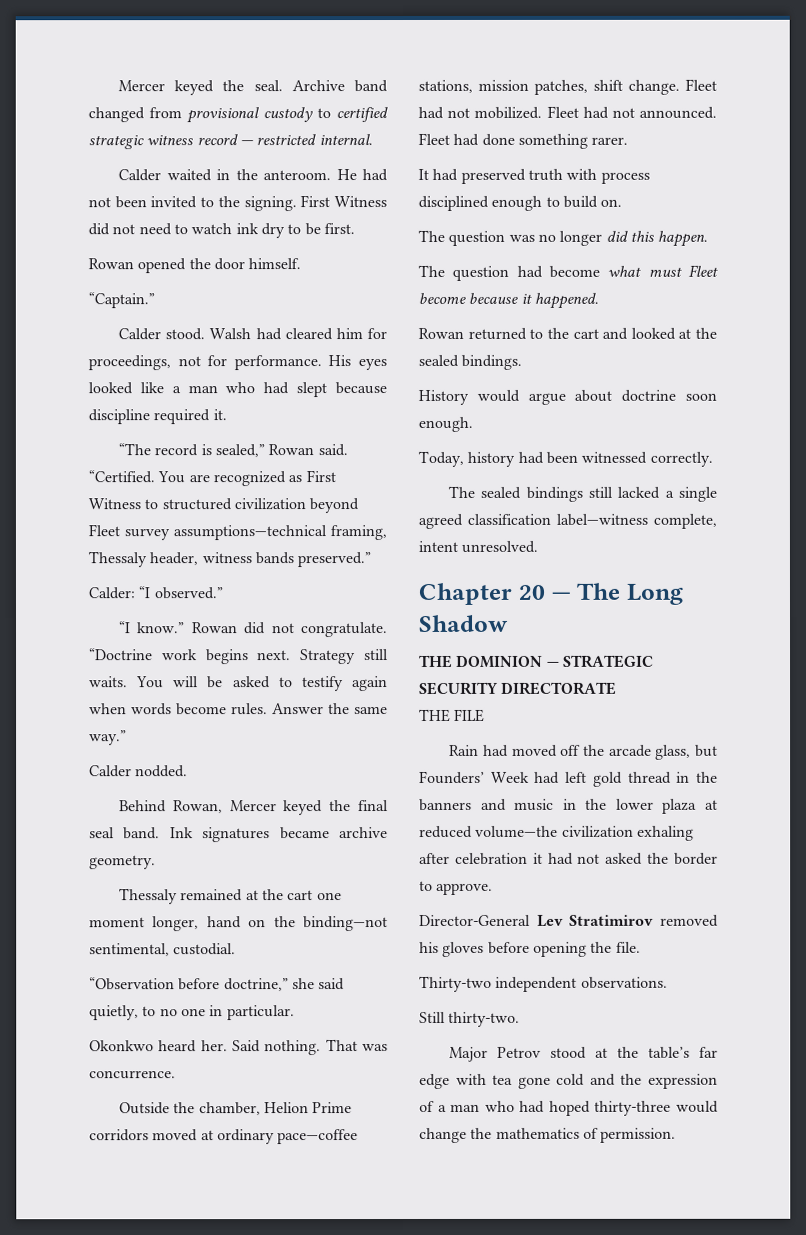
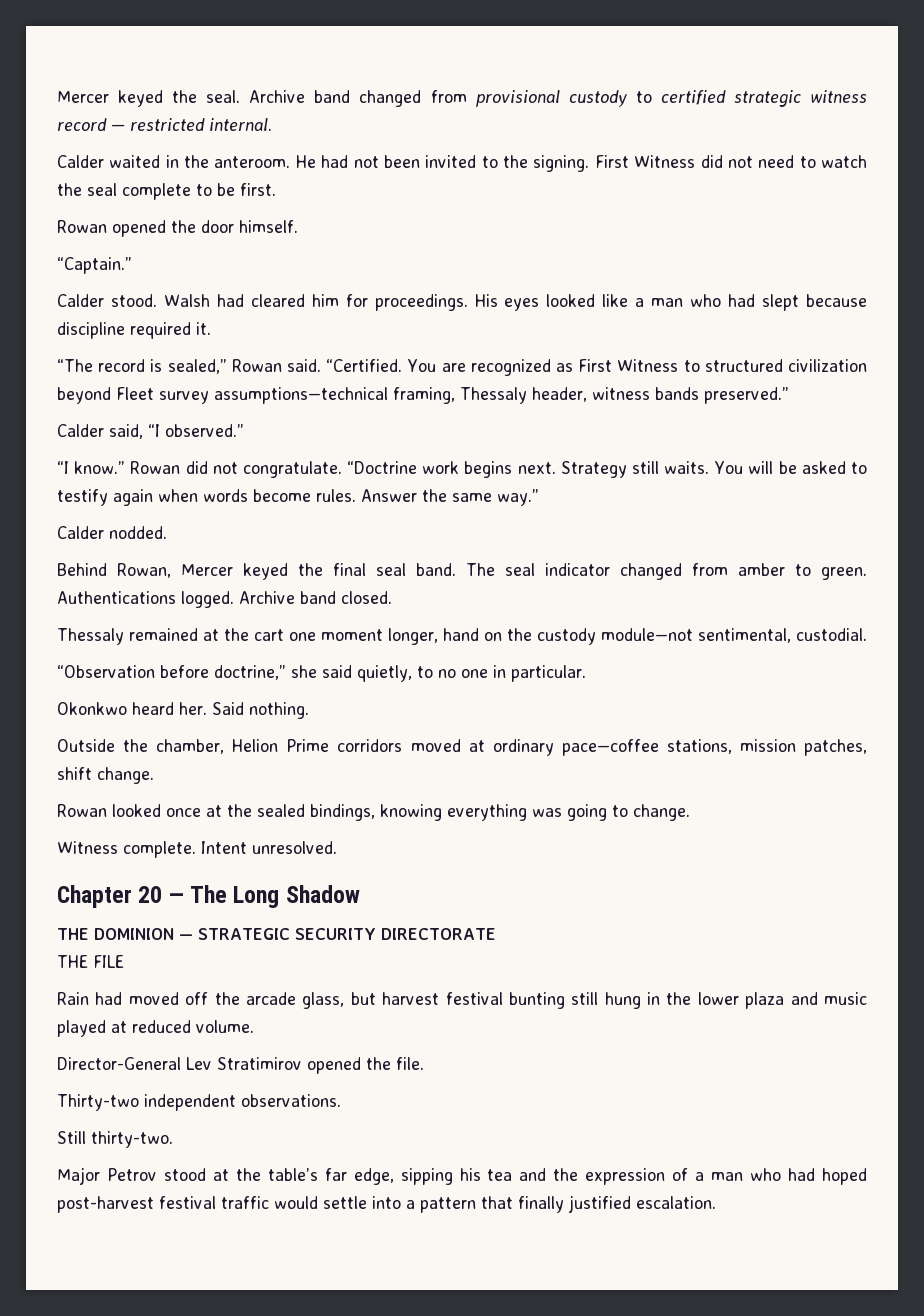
[235,223,285,239] ink dry -> [57,183,191,200] the seal complete
[88,355,322,371] proceedings, not for performance. -> [374,294,468,311] proceedings.
[88,587,135,600] Calder: -> [57,424,143,439] Calder said,
[169,827,388,843] [89,855,156,870] Ink signatures became archive geometry. -> [466,563,867,580] [57,591,392,608] The seal indicator changed from amber to green. Authentications logged. Archive band closed.
[303,916,388,932] binding—not -> [537,628,693,645] custody module—not
[325,1039,388,1052] [89,1070,176,1080] That was concurrence. -> (309, 710) none
[685,78,717,91] [418,105,718,119] [418,132,629,149] [418,168,650,184] [418,195,623,211] [418,229,709,247] [418,264,718,281] [418,292,599,309] [418,327,717,340] [418,354,523,370] [418,389,717,405] [418,416,473,432] [418,450,713,467] [448,485,717,502] [418,513,717,529] [418,540,458,552] Fleet had not mobilized. Fleet had not announced. Fleet had done something rarer. // It had preserved truth with process disciplined enough to build on. // The question was no longer did this happen. // The question had become what must Fleet become because it happened. // Rowan returned to the cart and looked at the sealed bindings. // History would argue about doctrine soon enough. // Today, history had been witnessed correctly. // The sealed bindings still lacked a single agreed classification label—witness complete, intent -> [57,804,690,821] [57,841,247,858] // Rowan looked once at the sealed bindings, knowing everything was going to change. // Witness complete. Intent
[419,770,718,787] [419,798,718,814] [419,825,694,841] [419,852,718,865] [419,880,494,895] [419,914,719,927] [419,941,587,957] Founders’ Week had left gold thread in the banners and music in the lower plaza at reduced volume—the civilization exhaling after celebration it had not asked the border to approve. // Director-General Lev Stratimirov removed his gloves before opening -> [382,992,868,1009] [57,1020,254,1037] [57,1057,361,1074] harvest festival bunting still hung in the lower plaza and music played at reduced volume. // Director-General Lev Stratimirov opened
[419,1073,586,1089] edge with tea gone cold -> [353,1168,513,1185] edge, sipping his tea
[594,1100,719,1116] [419,1127,677,1143] thirty-three would change the mathematics of permission. -> [57,1195,716,1213] post-harvest festival traffic would settle into a pattern that finally justified escalation.

